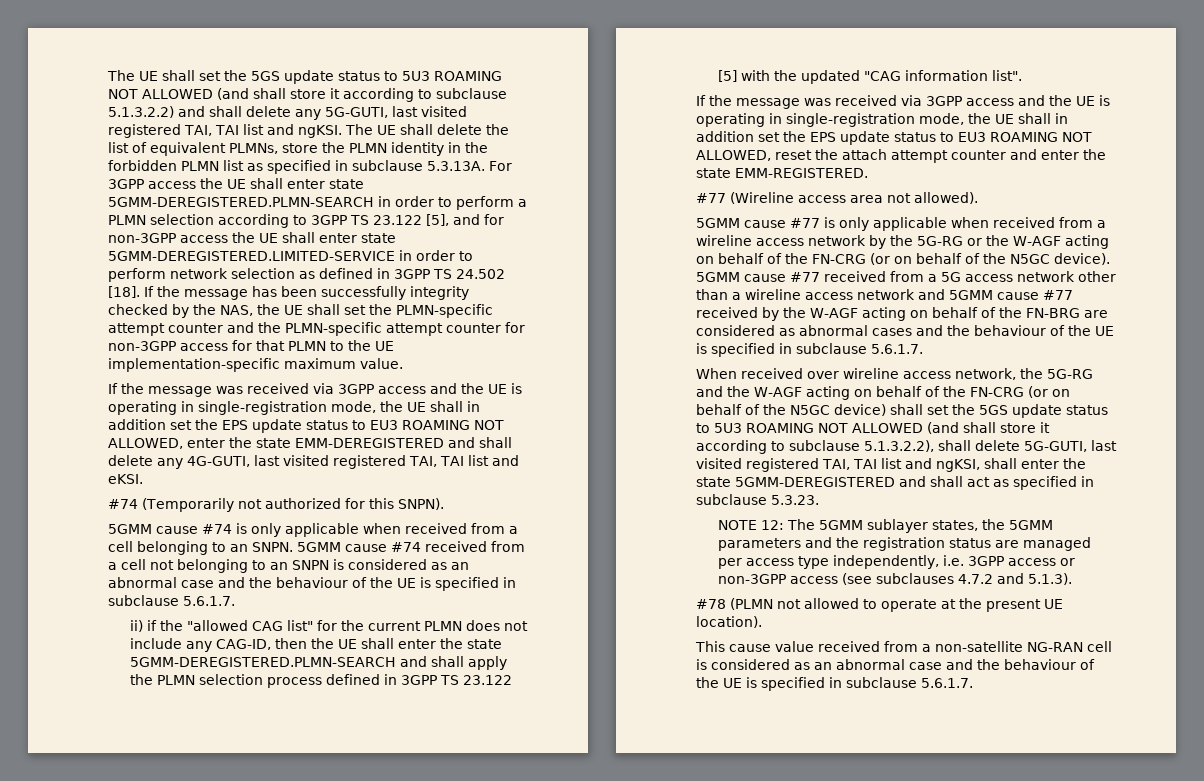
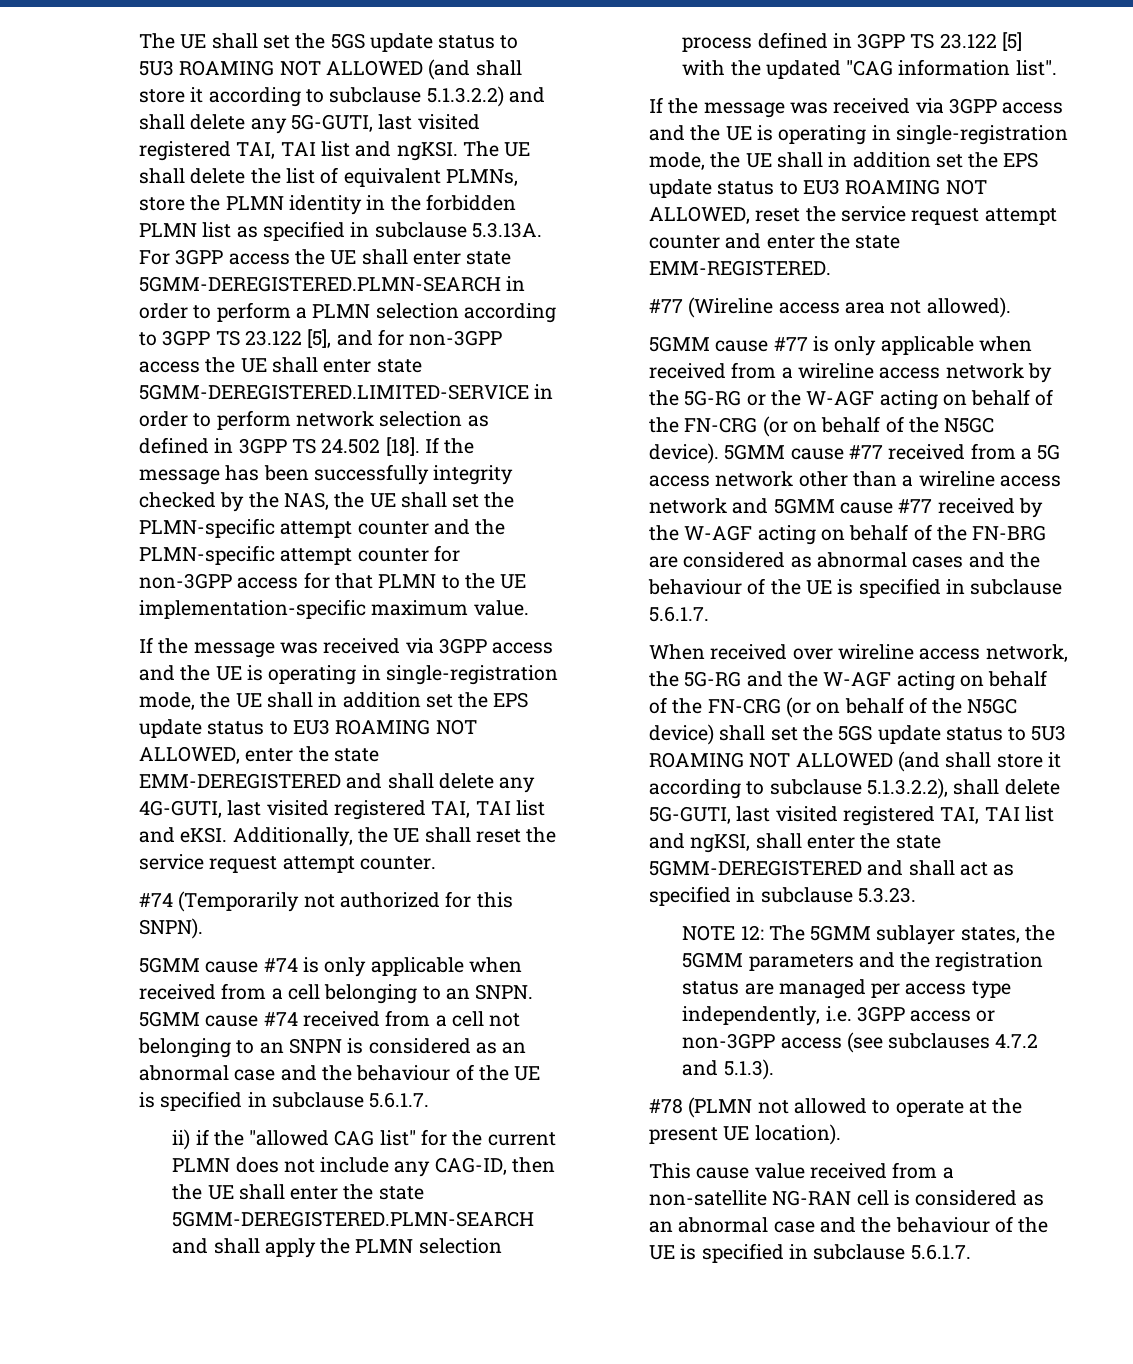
(143, 479) none -> [232,827,557,847] [139,854,437,873] Additionally, the UE shall reset the service request attempt counter.
[841,149,887,160] attach -> [841,206,980,225] service request

